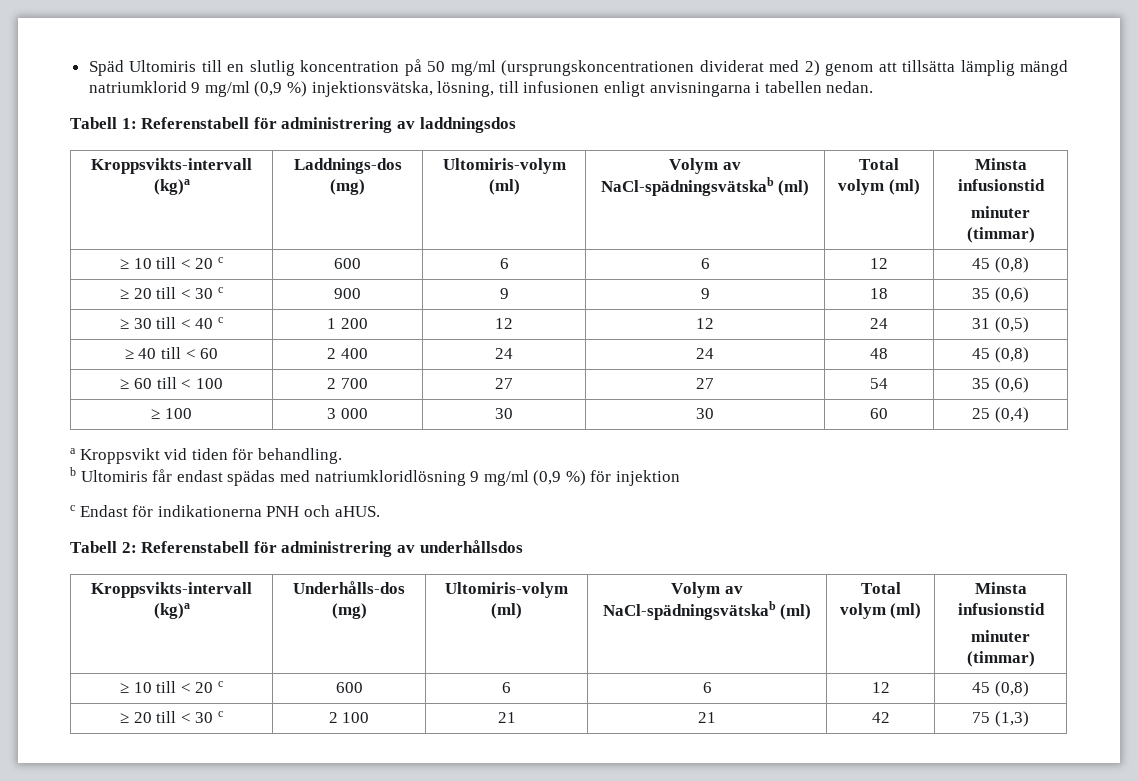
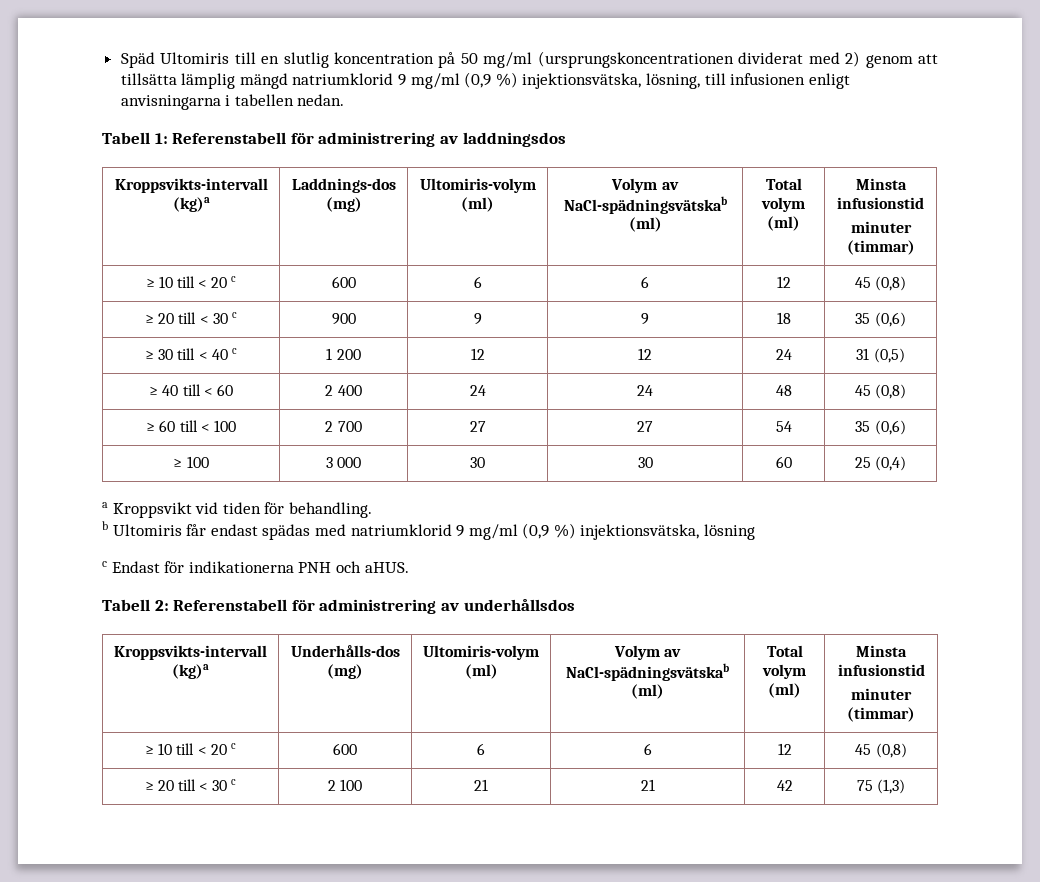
[314,470,681,486] natriumkloridlösning 9 mg/ml (0,9 %) för injektion -> [350,523,756,540] natriumklorid 9 mg/ml (0,9 %) injektionsvätska, lösning

